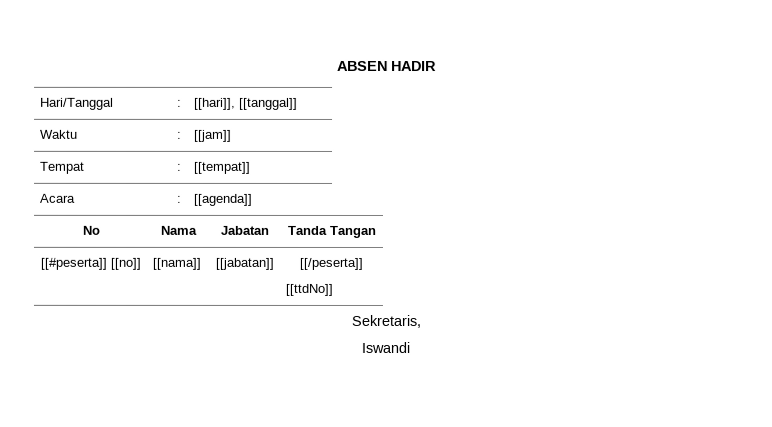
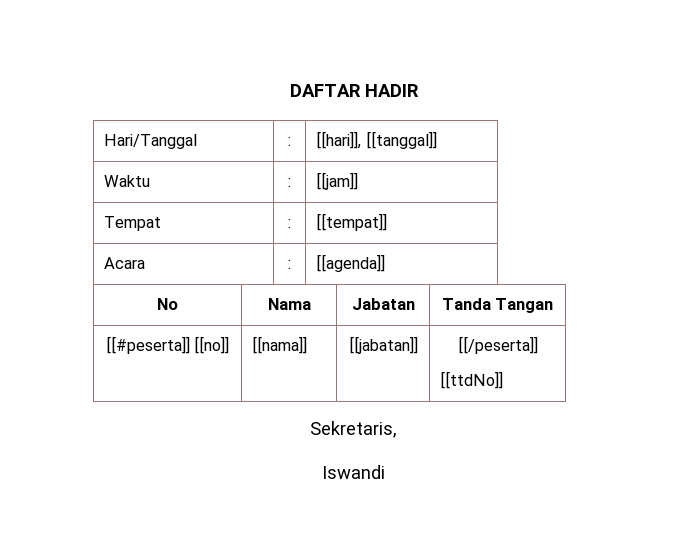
[337,60,388,72] ABSEN -> [289,84,361,97] DAFTAR

